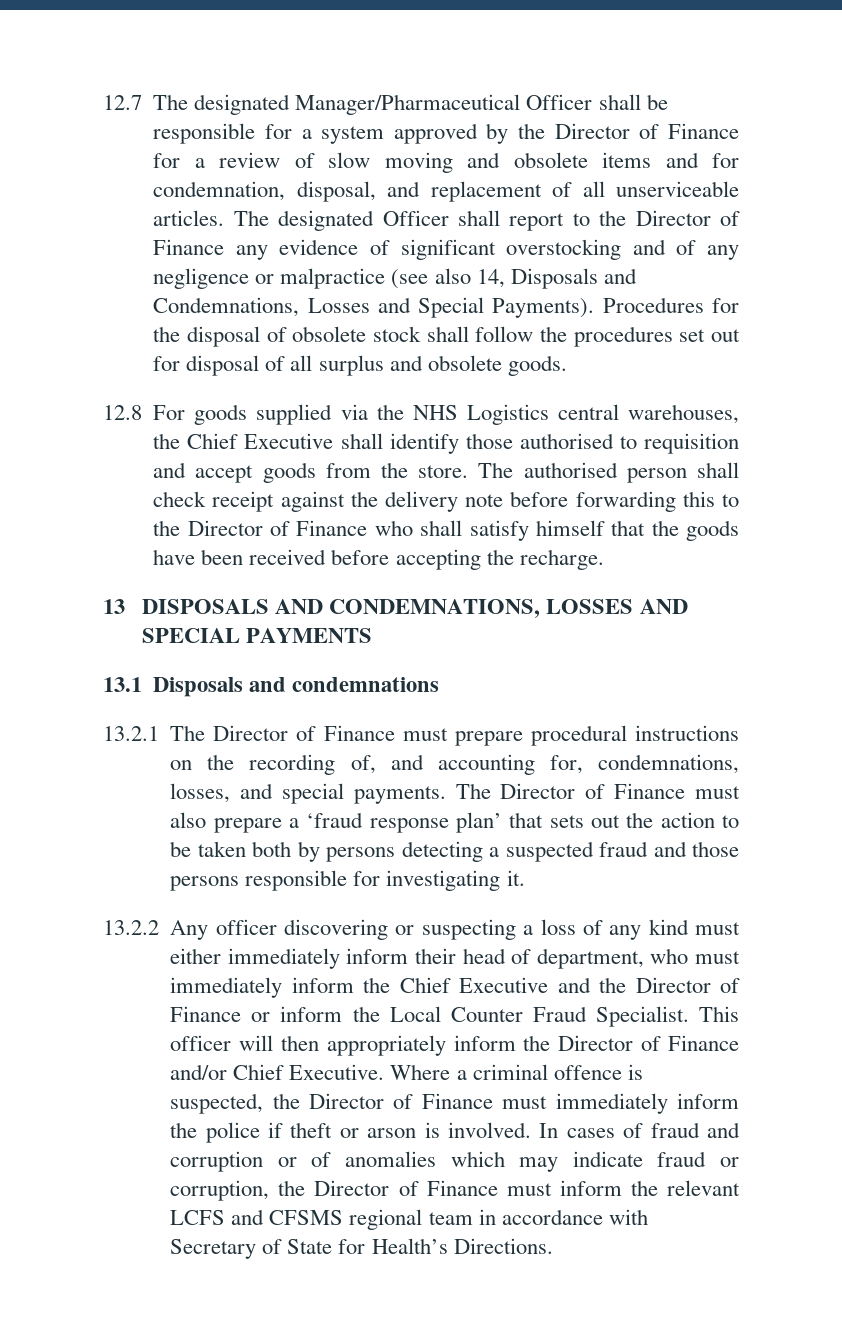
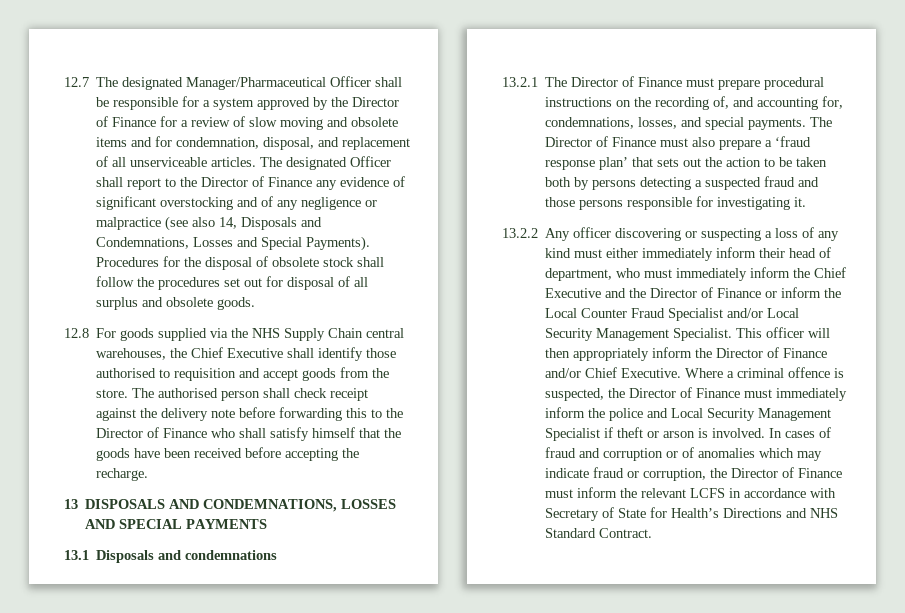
[466,404,549,425] Logistics -> [284,328,364,341] Supply Chain
(587, 1014) none -> [668,308,800,321] [545,328,670,341] Specialist and/or Local Security Management
(260, 1132) none -> [647,408,832,421] [545,428,601,441] and Local Security Management Specialist
[231,1209,473,1230] and CFSMS regional team -> (726, 493) none
[453,1238,553,1254] Directions. -> [723,508,839,518] [545,528,653,538] Directions and NHS Standard Contract.

